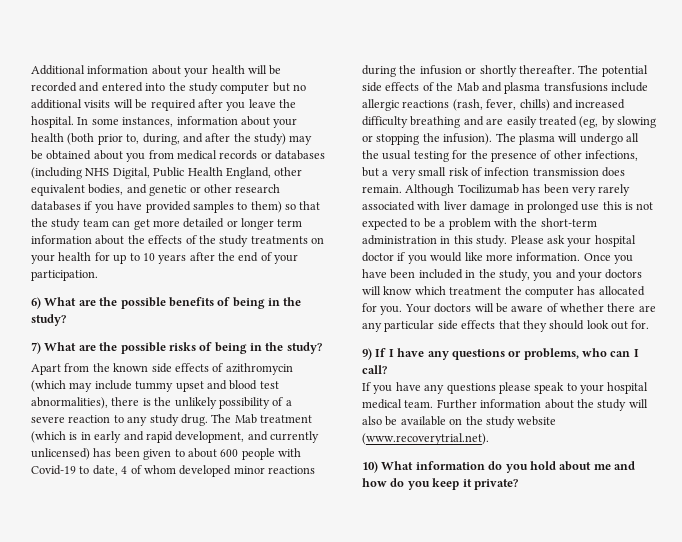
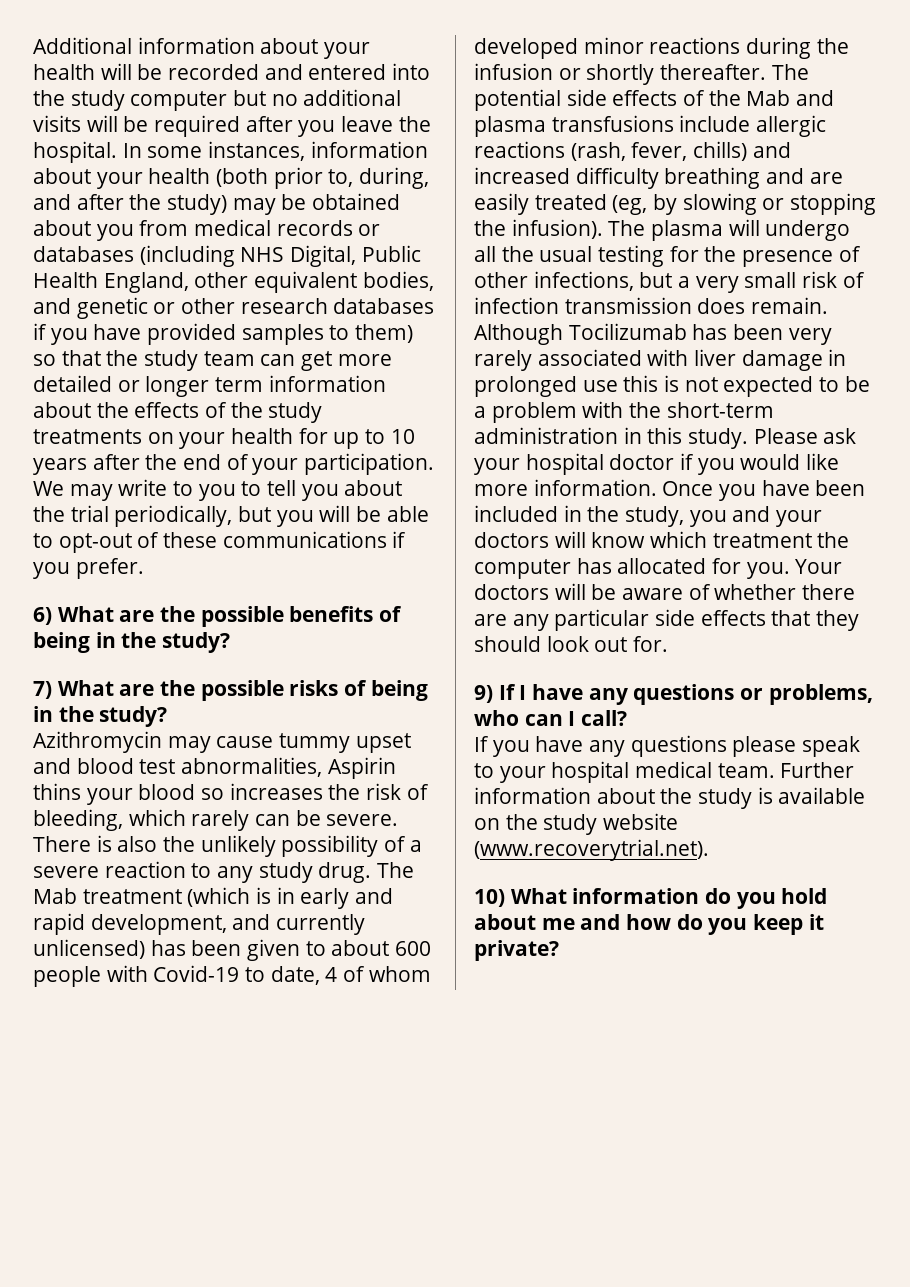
(98, 275) none -> [33,479,403,501] [33,505,429,527] [33,531,407,553] [33,558,144,579] We may write to you to tell you about the trial periodically, but you will be able to opt-out of these communications if you prefer.
[31,363,293,375] [31,380,132,392] Apart from the known side effects of azithromycin (which may include -> [33,731,274,753] Azithromycin may cause
[31,397,151,409] abnormalities), there is -> [181,757,396,779] [33,783,429,805] [33,809,399,831] [33,835,158,852] abnormalities, Aspirin thins your blood so increases the risk of bleeding, which rarely can be severe. There is also
[628,399,648,408] [362,416,398,426] will also be -> [757,787,773,804] is

